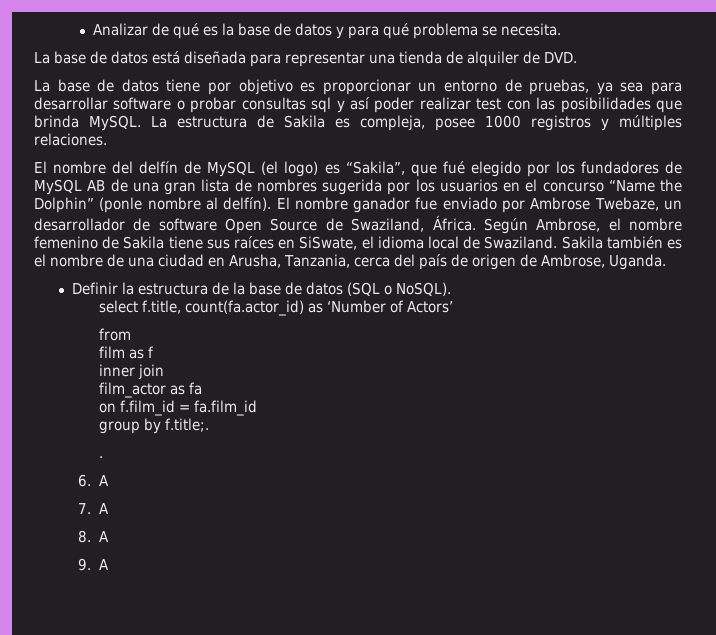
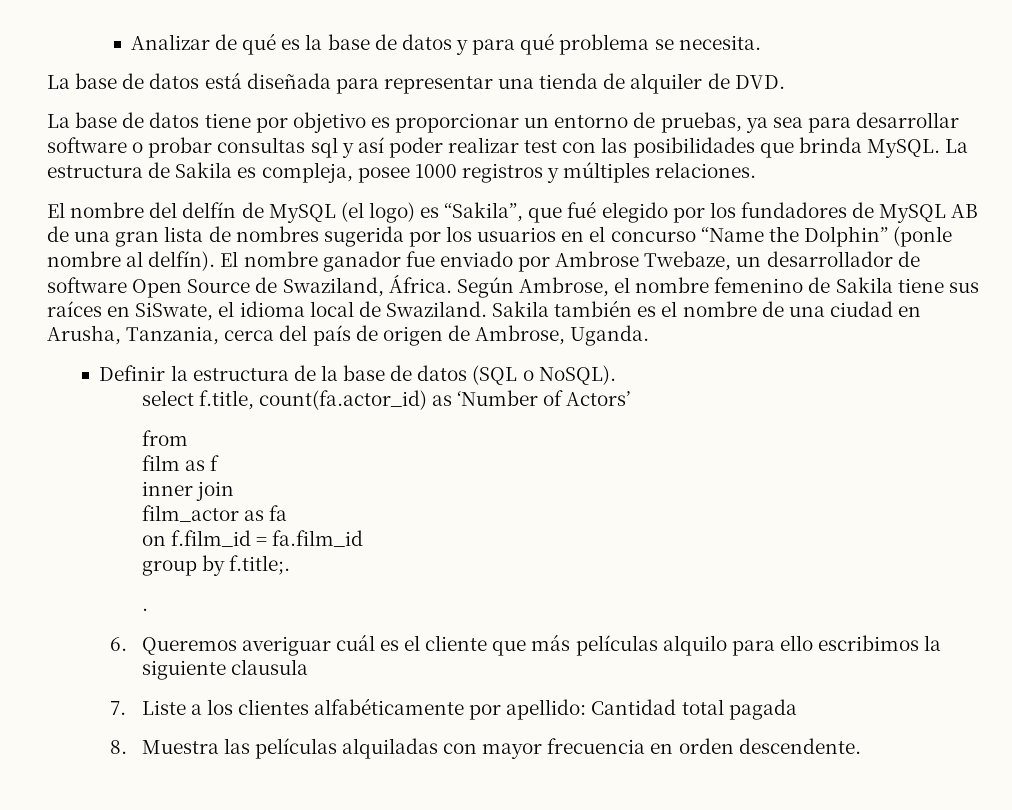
[99,475,110,486] [77,503,110,514] [77,530,110,543] [77,558,110,571] A // 7. A // 8. A // 9. A -> [141,634,942,656] [141,659,308,680] [110,698,797,720] [110,738,861,759] Queremos averiguar cuál es el cliente que más películas alquilo para ello escribimos la siguiente clausula // 7. Liste a los clientes alfabéticamente por apellido: Cantidad total pagada // 8. Muestra las películas alquiladas con mayor frecuencia en orden descendente.

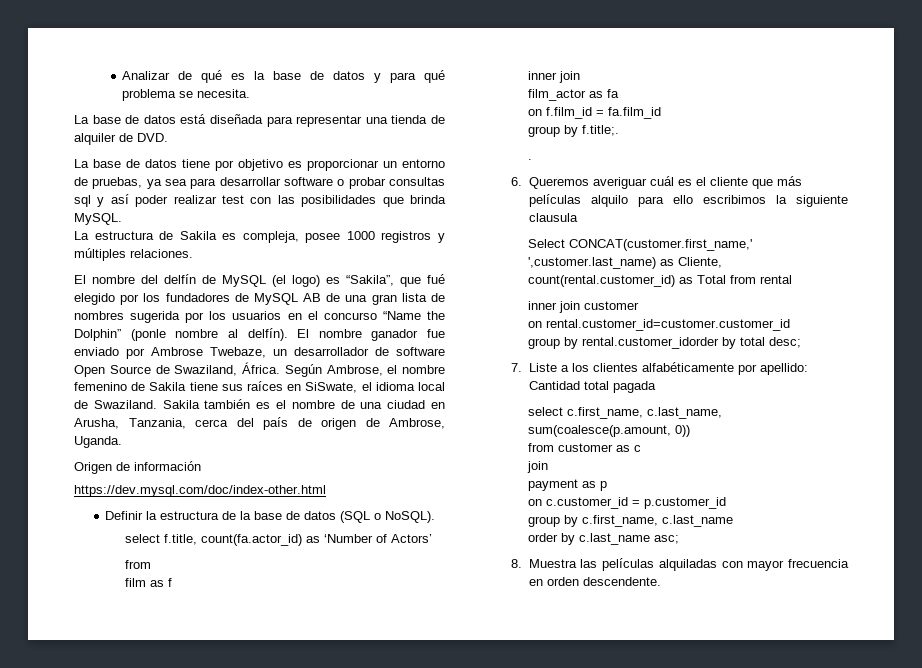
(940, 148) none -> (122, 219) //
(650, 335) none -> [74,461,201,474] [74,485,326,497] // Origen de información // https://dev.mysql.com/doc/index-other.html
(308, 667) none -> [528,239,753,251] [528,257,723,269] [528,275,793,287] [528,301,640,313] [528,319,791,331] [528,337,802,349] // Select CONCAT(customer.first_name,' ',customer.last_name) as Cliente, count(rental.customer_id) as Total from rental // inner join customer // on rental.customer_id=customer.customer_id // group by rental.customer_idorder by total desc;
(797, 709) none -> [528,407,723,419] [528,425,691,437] [528,443,642,452] [527,461,549,473] [528,479,608,491] [528,497,727,509] [528,515,734,527] [528,533,680,545] // select c.first_name, c.last_name, sum(coalesce(p.amount, 0)) // from customer as c // join // payment as p // on c.customer_id = p.customer_id // group by c.first_name, c.last_name // order by c.last_name asc;

